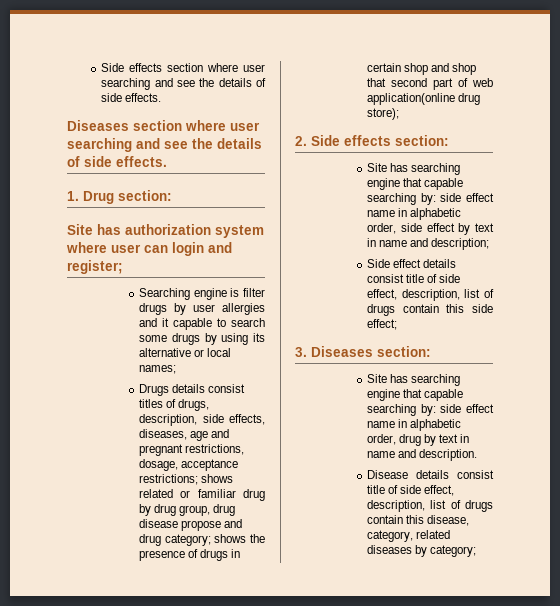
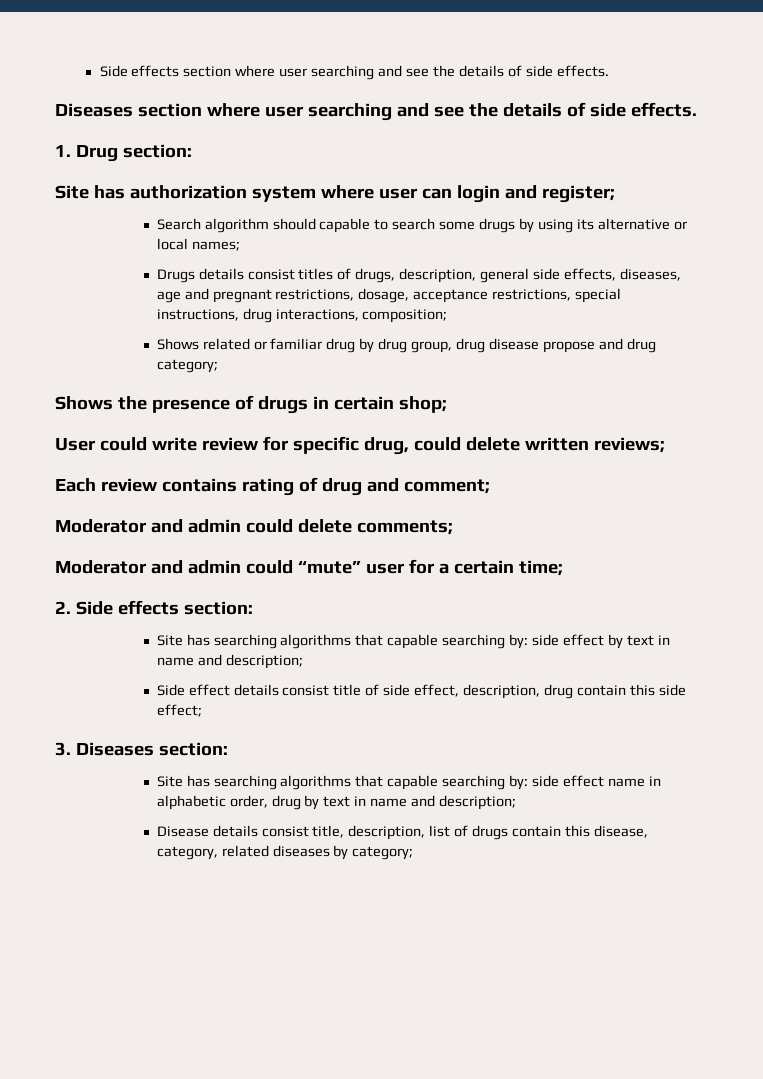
[139,288,265,300] [139,303,265,315] [139,318,170,327] Searching engine is filter drugs by user allergies and it -> [156,218,316,233] Search algorithm should
(198, 420) none -> [480,268,530,283] general
[139,474,234,485] restrictions; shows -> [492,288,622,303] [156,308,448,323] [156,338,199,350] restrictions, special instructions, drug interactions, composition; // Shows
[214,534,247,543] shows -> [55,396,113,410] // Shows
[404,63,477,75] [367,78,493,90] [367,93,481,105] [367,108,400,120] shop and shop that second part of web application(online drug store); -> [398,396,447,413] [55,436,665,455] [55,477,490,496] [55,519,453,535] [55,559,563,576] shop; // User could write review for specific drug, could delete written reviews; // Each review contains rating of drug and comment; // Moderator and admin could delete comments; // Moderator and admin could “mute” user for a certain time;
[367,178,464,190] [367,193,494,205] [367,208,462,220] [367,223,455,234] engine that capable searching by: side effect name in alphabetic order, side effect -> [280,634,604,649] algorithms that capable searching by: side effect
[464,289,494,298] [367,304,396,316] list of drugs -> [543,684,573,699] drug
[367,389,401,401] engine -> [280,775,352,790] algorithms
[419,449,478,461] description. -> [439,795,517,810] description;
[367,485,455,496] title of side effect, -> [312,825,345,838] title,

